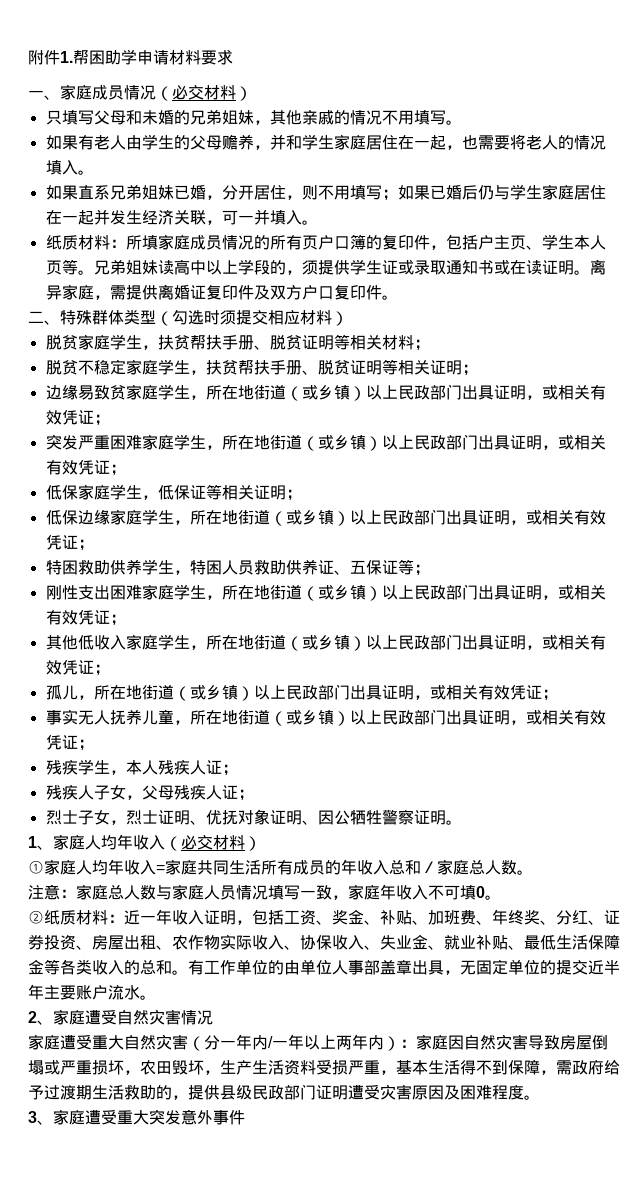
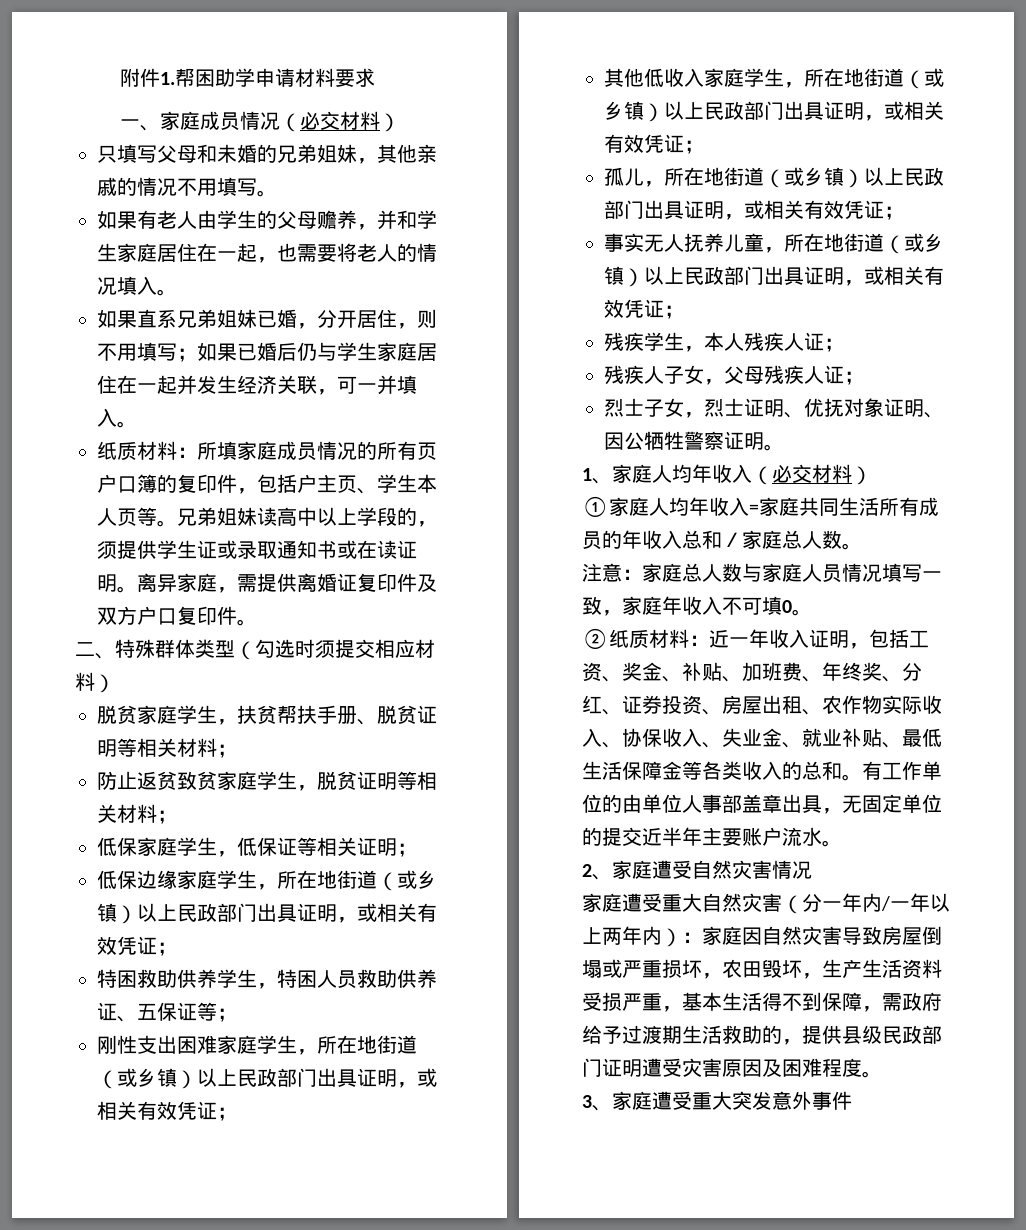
[45,359,478,376] [45,384,606,401] [45,410,110,426] [45,434,606,451] [45,460,110,475] 脱贫不稳定家庭学生，扶贫帮扶手册、脱贫证明等相关证明； // 边缘易致贫家庭学生，所在地街道（或乡镇）以上民政部门出具证明，或相关有效凭证； // 突发严重困难家庭学生，所在地街道（或乡镇）以上民政部门出具证明，或相关有效凭证 -> [97,771,437,791] [97,804,157,823] 防止返贫致贫家庭学生，脱贫证明等相关材料

